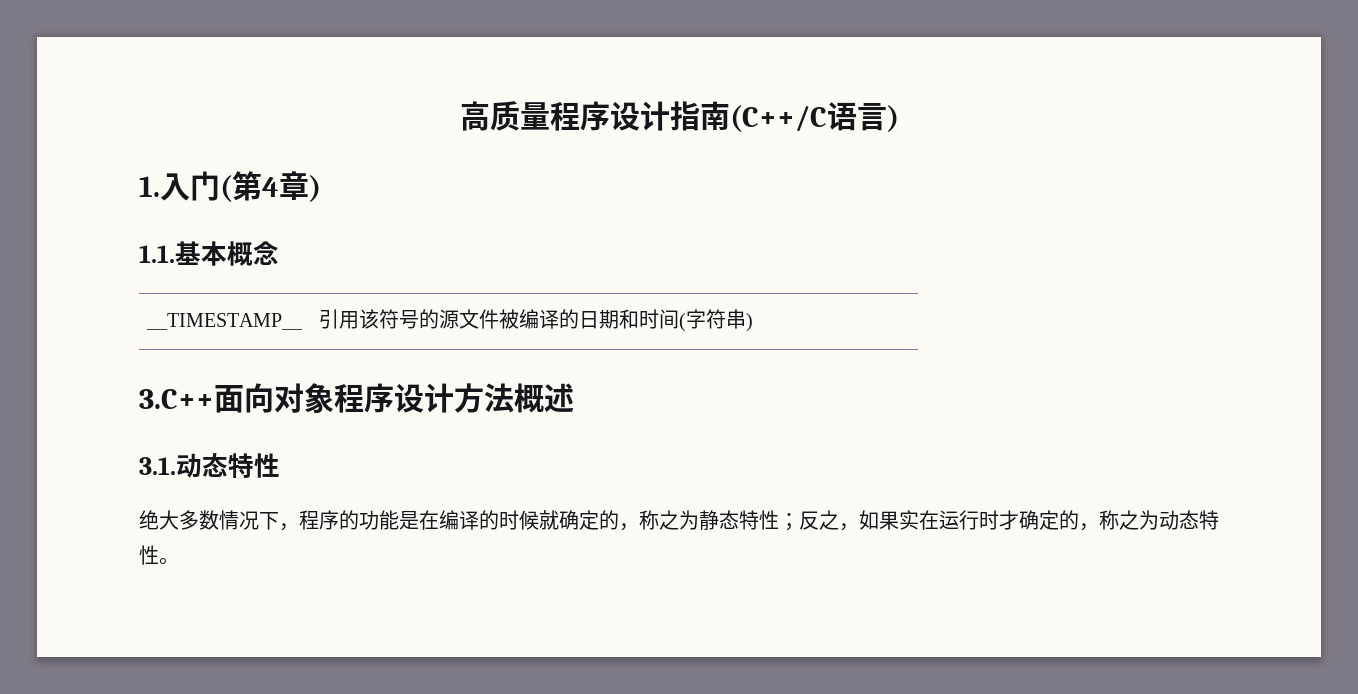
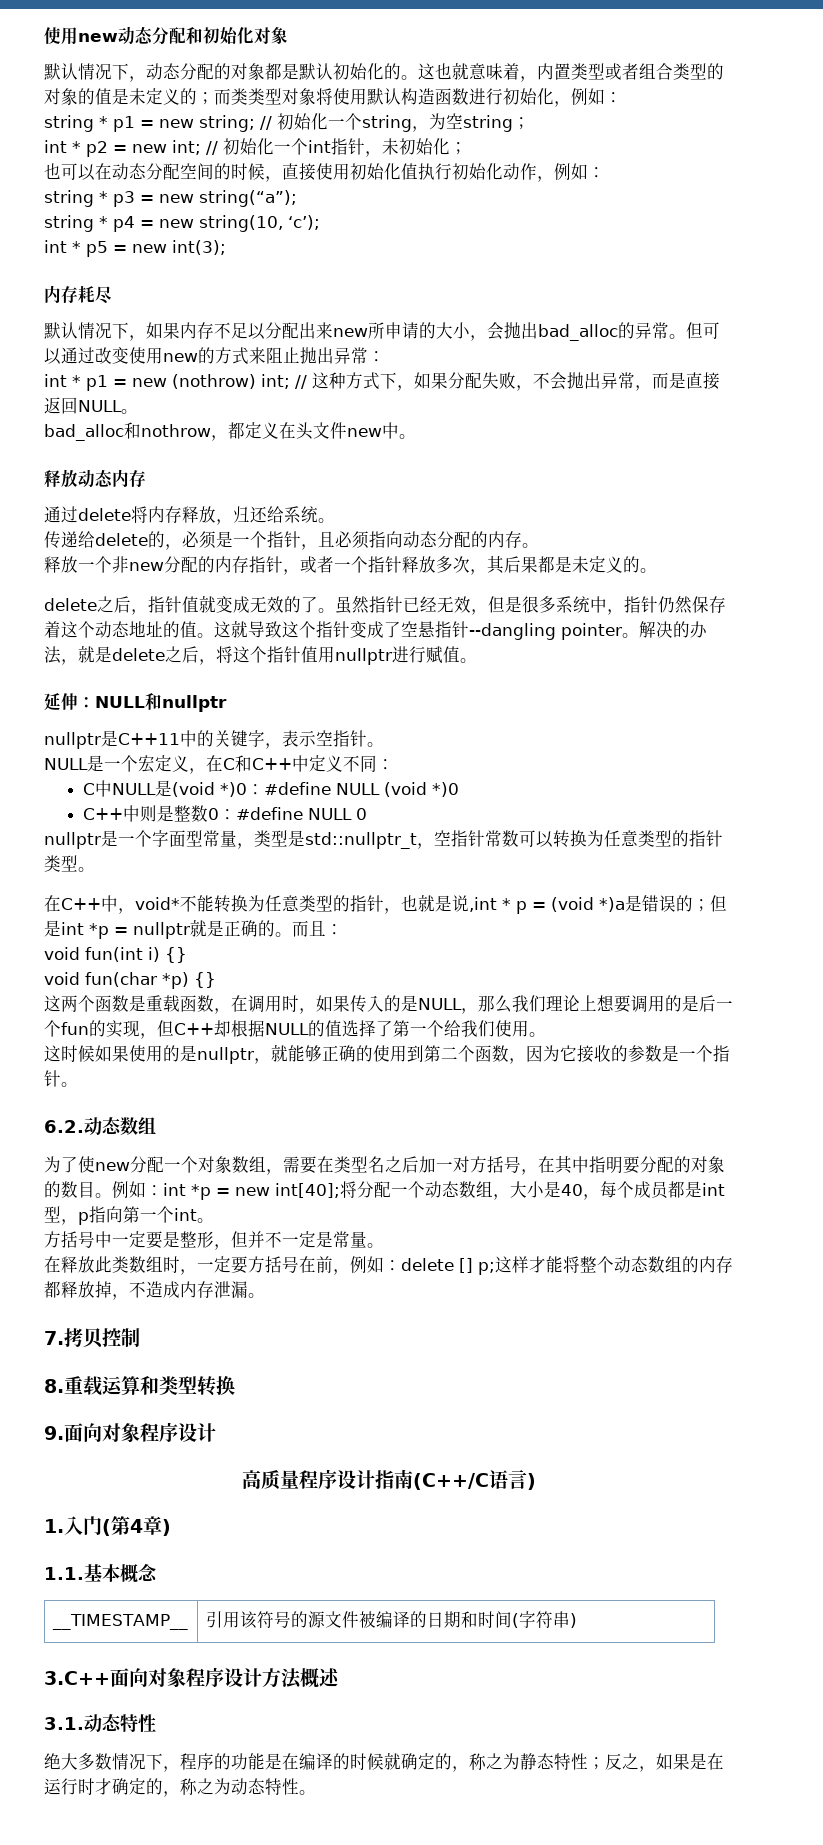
(459, 116) none -> [44,26,288,45] [44,63,724,82] [44,88,622,107] [44,113,530,132] [44,138,467,157] [44,163,605,182] [44,190,297,207] [44,215,320,232] [44,240,226,257] [44,285,112,304] [44,322,720,341] [44,347,385,365] [44,372,720,391] [44,397,138,414] [44,422,416,441] [44,469,146,487] [44,506,335,525] [44,531,539,550] [44,556,657,575] [44,596,726,615] [44,621,707,640] [44,646,477,665] [44,693,227,712] [44,730,384,749] [44,755,394,774] [82,780,459,797] [82,805,367,822] [44,830,723,849] [44,855,95,872] [44,895,727,914] [44,920,343,939] [44,947,187,963] [44,972,216,989] [44,995,733,1014] [44,1020,546,1039] [44,1045,730,1064] [44,1070,78,1087] [44,1117,156,1135] [44,1156,725,1175] [44,1181,725,1200] [44,1206,214,1225] [44,1231,384,1250] [44,1256,733,1275] [44,1281,265,1300] [44,1328,140,1348] [44,1375,235,1396] [44,1422,216,1442] 使用new动态分配和初始化对象 // 默认情况下，动态分配的对象都是默认初始化的。这也就意味着，内置类型或者组合类型的对象的值是未定义的；而类类型对象将使用默认构造函数进行初始化，例如： // string * p1 = new string; // 初始化一个string，为空string； // int * p2 = new int; // 初始化一个int指针，未初始化； // 也可以在动态分配空间的时候，直接使用初始化值执行初始化动作，例如： // string * p3 = new string(“a”); // string * p4 = new string(10, ‘c’); // int * p5 = new int(3); // 内存耗尽 // 默认情况下，如果内存不足以分配出来new所申请的大小，会抛出bad_alloc的异常。但可以通过改变使用new的方式来阻止抛出异常： // int * p1 = new (nothrow) int; // 这种方式下，如果分配失败，不会抛出异常，而是直接返回NULL。 // bad_alloc和nothrow，都定义在头文件new中。 // 释放动态内存 // 通过delete将内存释放，归还给系统。 // 传递给delete的，必须是一个指针，且必须指向动态分配的内存。 // 释放一个非new分配的内存指针，或者一个指针释放多次，其后果都是未定义的。 // delete之后，指针值就变成无效的了。虽然指针已经无效，但是很多系统中，指针仍然保存着这个动态地址的值。这就导致这个指针变成了空悬指针--dangling pointer。解决的办法，就是delete之后，将这个指针值用nullptr进行赋值。 // 延伸：NULL和nullptr // nullptr是C++11中的关键字，表示空指针。 // NULL是一个宏定义，在C和C++中定义不同： // C中NULL是(void *)0：#define NULL (void *)0 // C++中则是整数0：#define NULL 0 // nullptr是一个字面型常量，类型是std::nullptr_t，空指针常数可以转换为任意类型的指针类型。 // 在C++中，void*不能转换为任意类型的指针，也就是说,int * p = (void *)a是错误的；但是int *p = nullptr就是正确的。而且： // void fun(int i) {} // void fun(char *p) {} // 这两个函数是重载函数，在调用时，如果传入的是NULL，那么我们理论上想要调用的是后一个fun的实现，但C++却根据NULL的值选择了第一个给我们使用。 // 这时候如果使用的是nullptr，就能够正确的使用到第二个函数，因为它接收的参数是一个指针。 // 6.2.动态数组 // 为了使new分配一个对象数组，需要在类型名之后加一对方括号，在其中指明要分配的对象的数目。例如：int *p = new int[40];将分配一个动态数组，大小是40，每个成员都是int型，p指向第一个int。 // 方括号中一定要是整形，但并不一定是常量。 // 在释放此类数组时，一定要方括号在前，例如：delete [] p;这样才能将整个动态数组的内存都释放掉，不造成内存泄漏。 // 7.拷贝控制 // 8.重载运算和类型转换 // 9.面向对象程序设计 //
[899,510,919,530] 实 -> [690,1753,707,1770] 是

